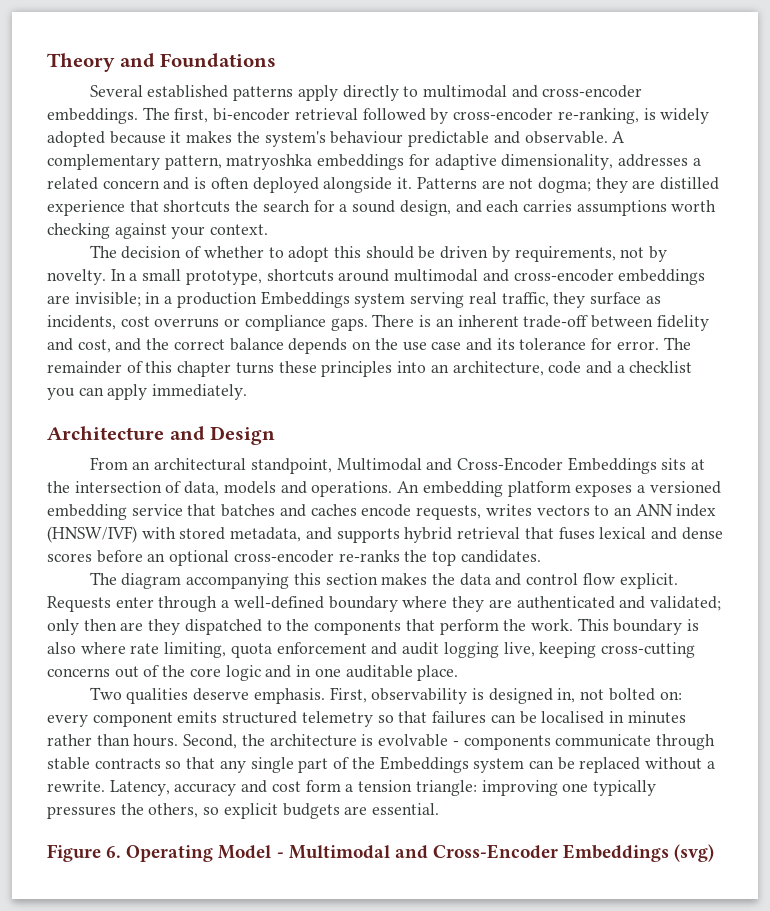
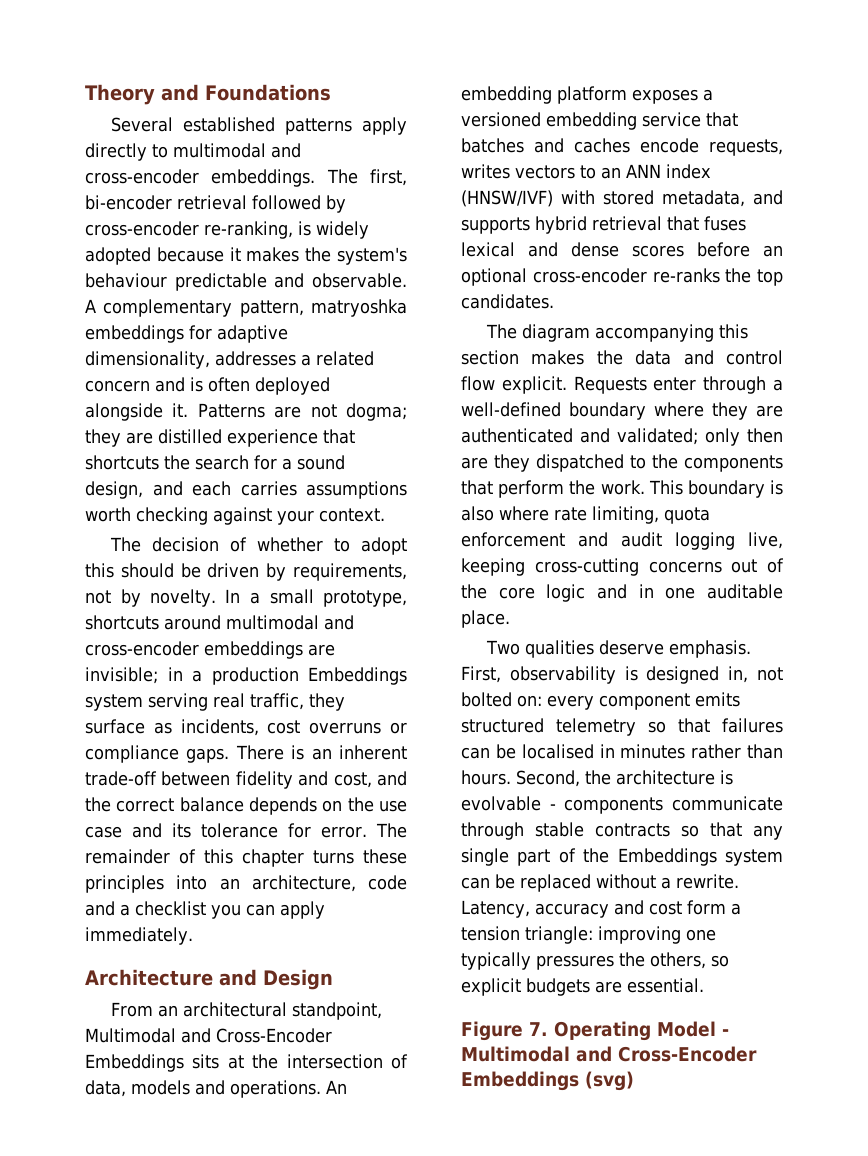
[106,846,122,858] 6. -> [529,1022,548,1036] 7.

